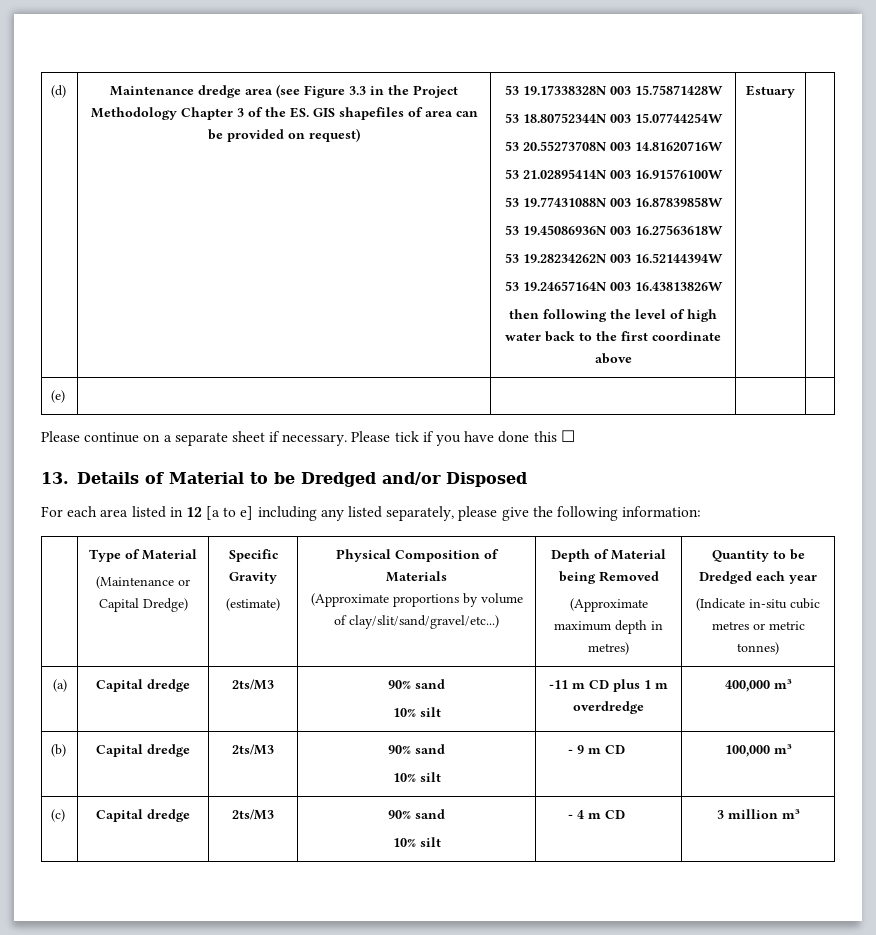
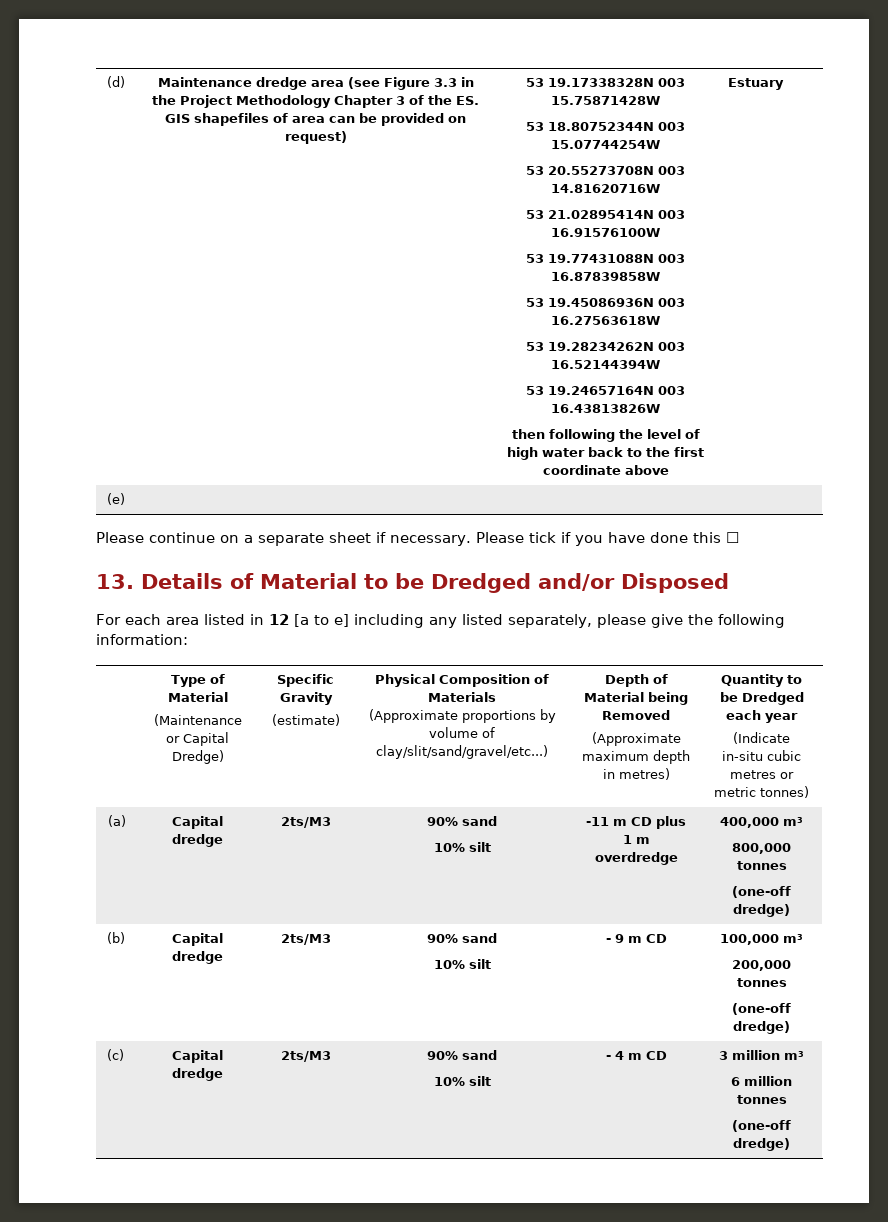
(792, 684) none -> [732,843,791,854] [736,861,787,870] [732,886,791,898] [733,904,790,917] // 800,000 tonnes // (one-off dredge)
(792, 749) none -> [732,960,791,971] [736,978,787,987] [732,1003,791,1015] [733,1021,790,1034] // 200,000 tonnes // (one-off dredge)
(800, 814) none -> [731,1076,792,1086] [736,1095,787,1104] [732,1120,791,1132] [733,1138,790,1151] // 6 million tonnes // (one-off dredge)

